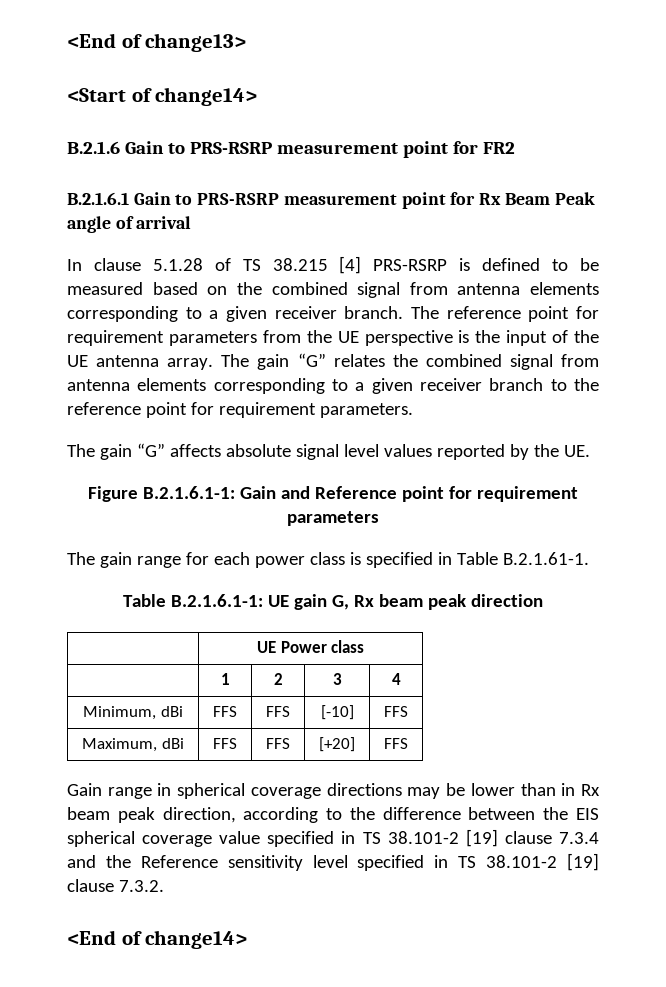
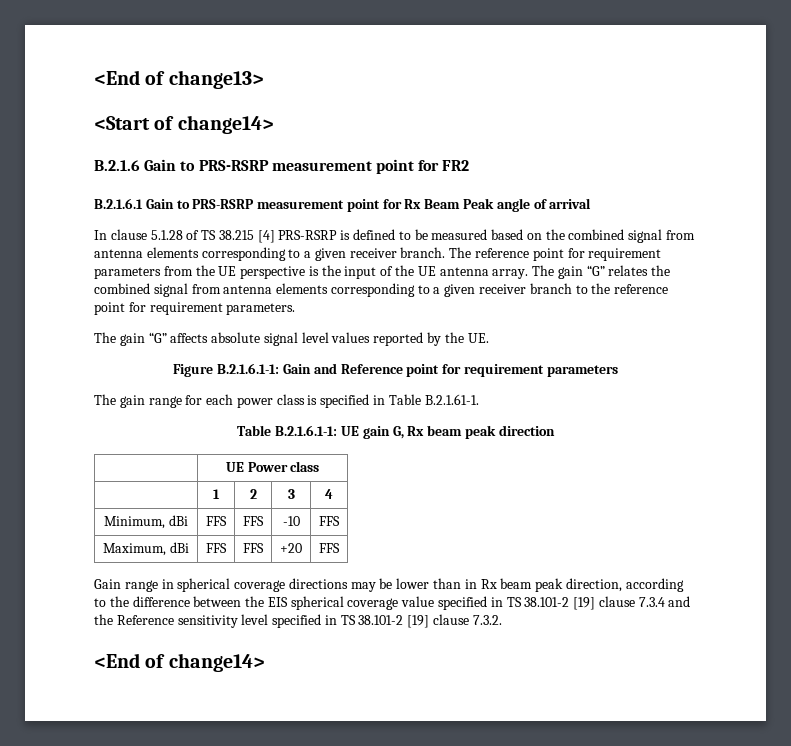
[320,705,354,720] [-10] -> [282,516,300,526] -10
[319,737,355,752] [+20] -> [280,543,302,553] +20

